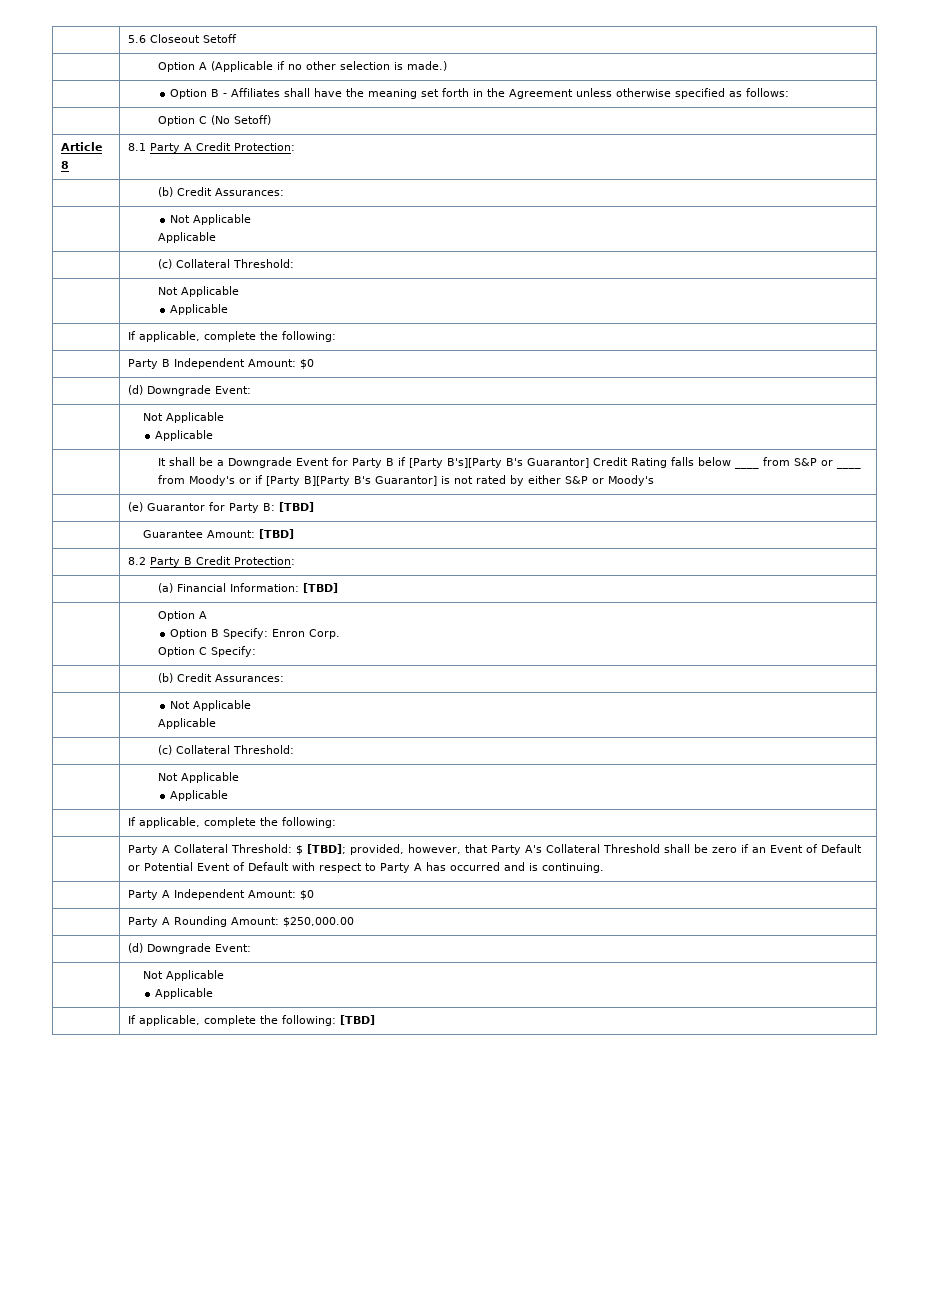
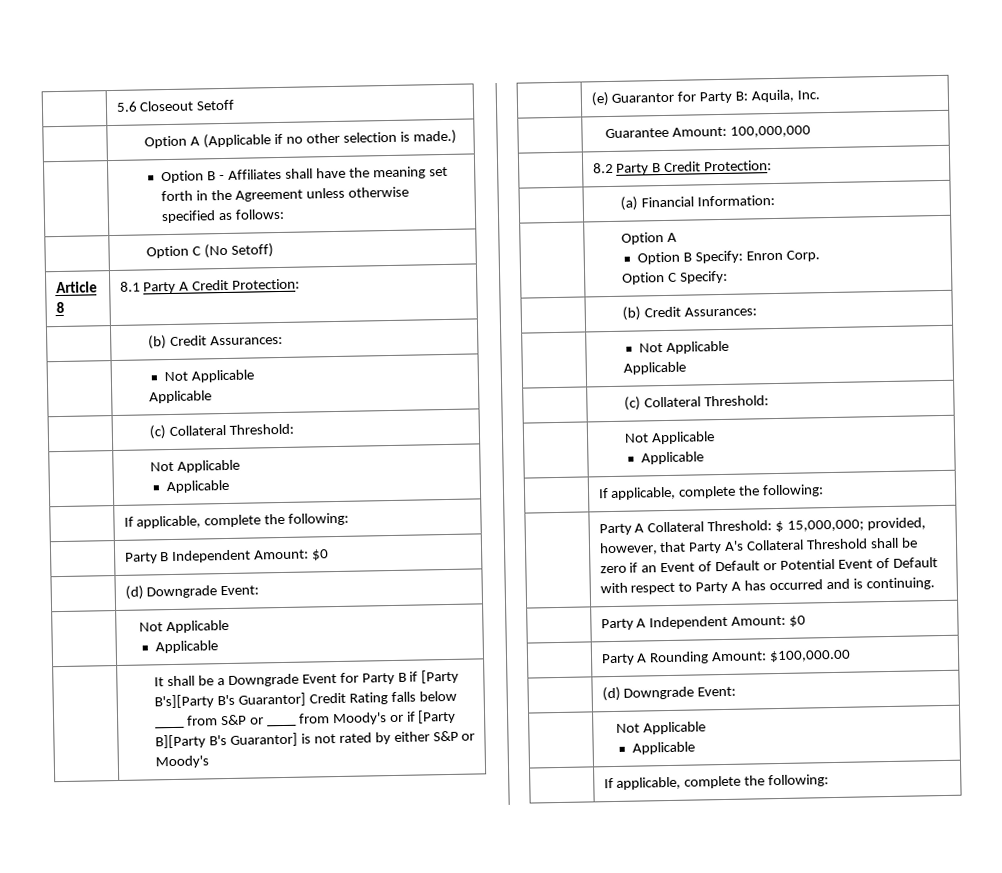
[279,502,315,512] [TBD] -> [751,89,820,103] Aquila, Inc.
[259,529,295,539] [TBD] -> [730,125,812,138] 100,000,000
[303,583,339,593] [TBD] -> (776, 200) none
[307,844,347,854] [TBD]; -> [787,519,865,532] 15,000,000;
[283,917,355,927] $250,000.00 -> [769,649,852,663] $100,000.00
[340,1015,376,1025] [TBD] -> (830, 781) none

